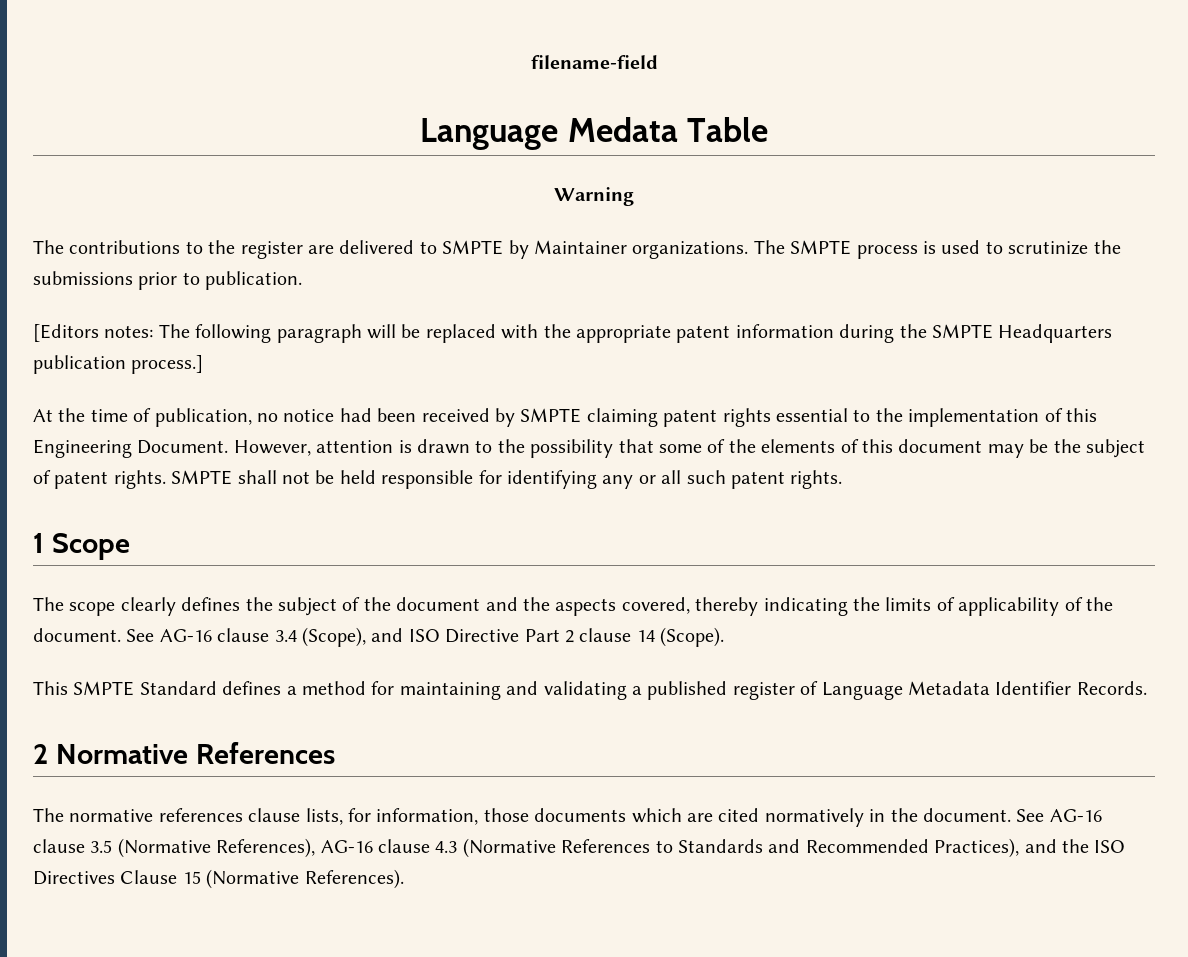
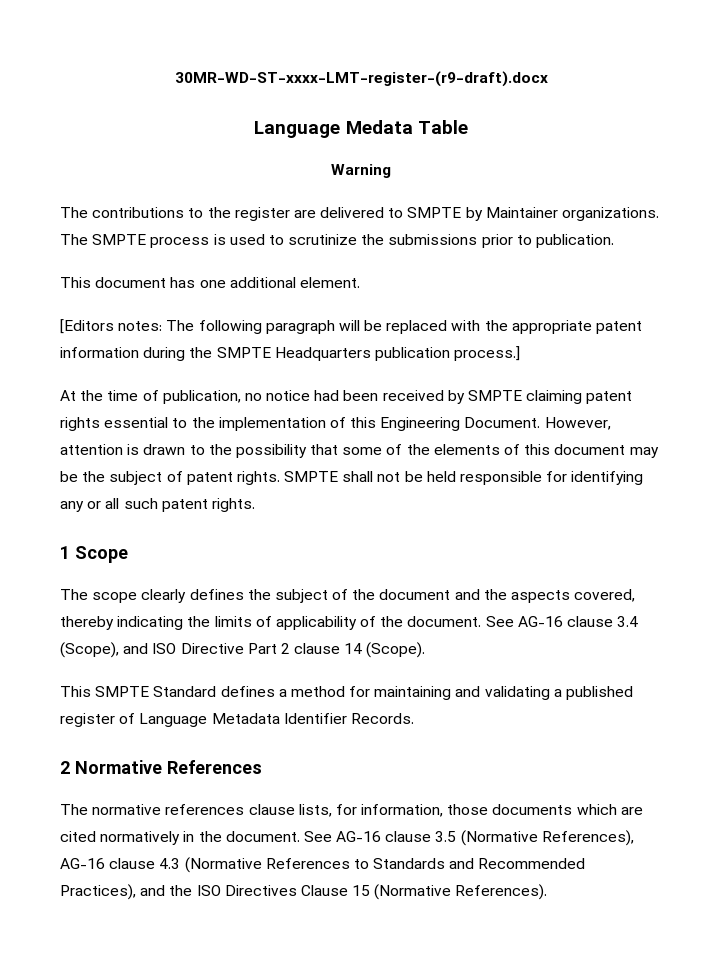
[530,55,658,69] filename-field -> [174,71,548,87] 30MR-WD-ST-xxxx-LMT-register-(r9-draft).docx
(303, 280) none -> [60,277,360,288] // This document has one additional element.

